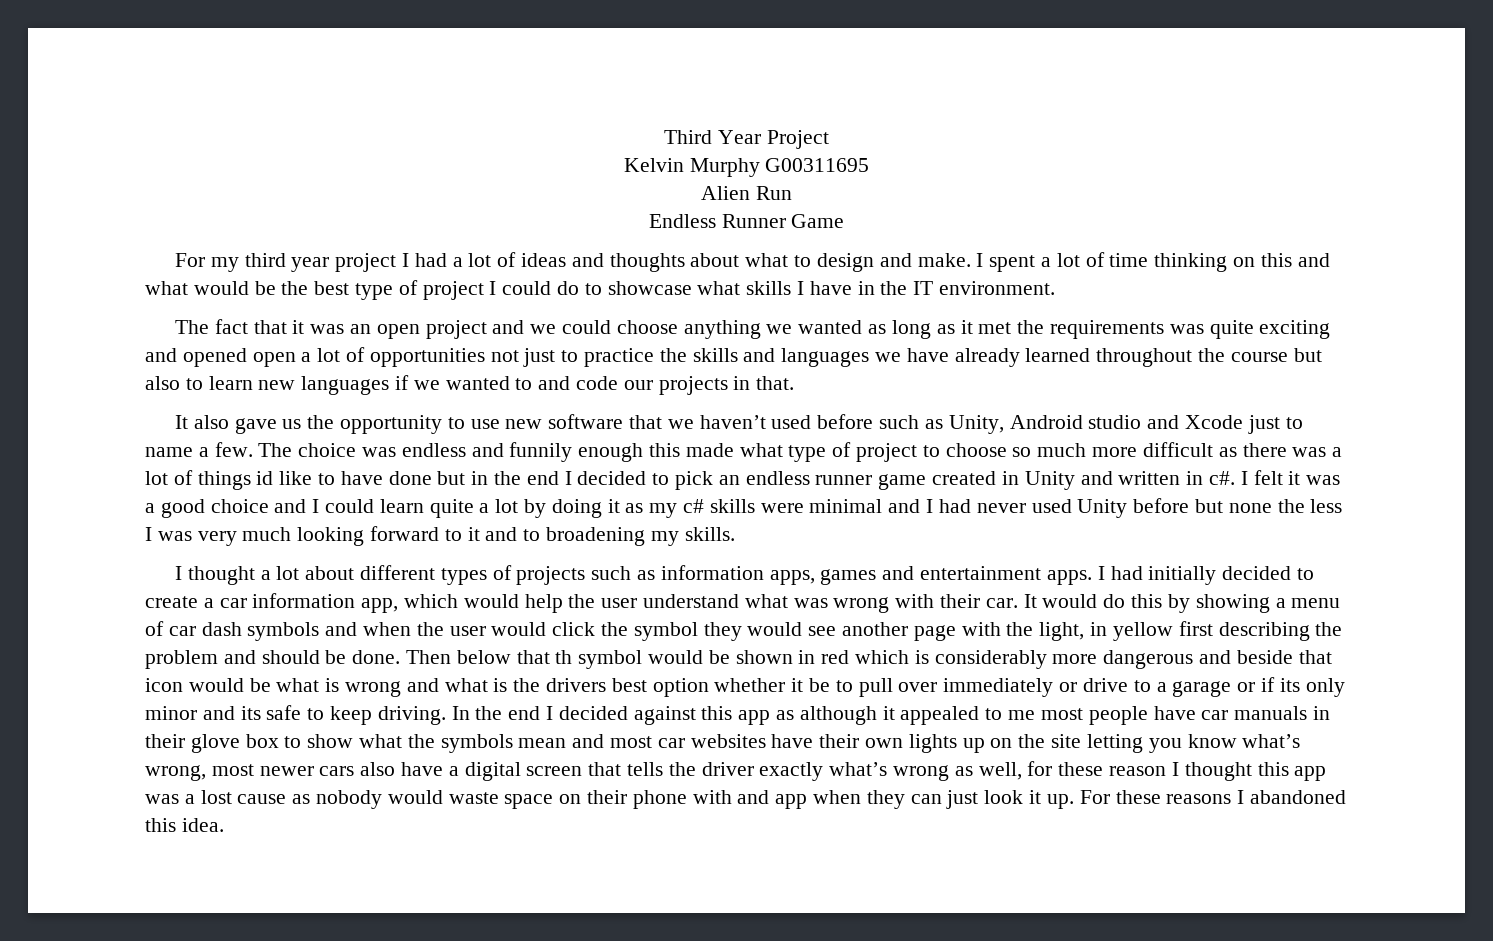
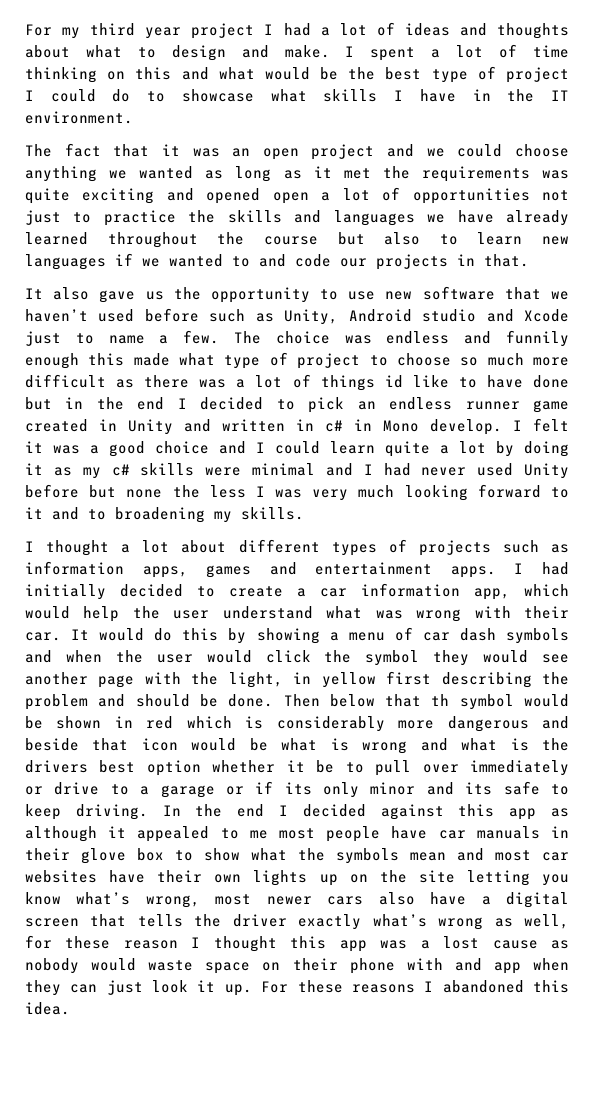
[664,130,829,149] [623,158,870,177] [701,186,792,200] [648,214,845,228] Third Year Project // Kelvin Murphy G00311695 // Alien Run // Endless Runner Game // -> (25, 30) none
[1208,471,1235,485] c#. -> [325,419,502,435] c# in Mono develop.

